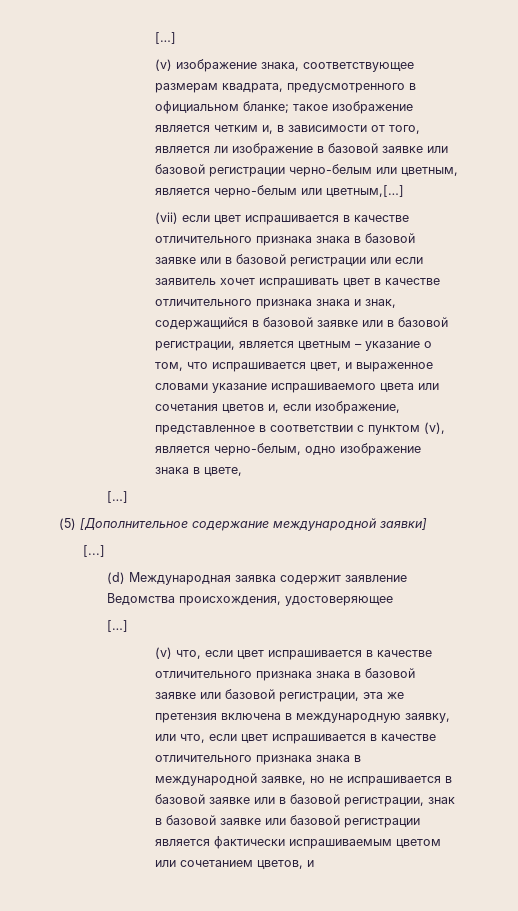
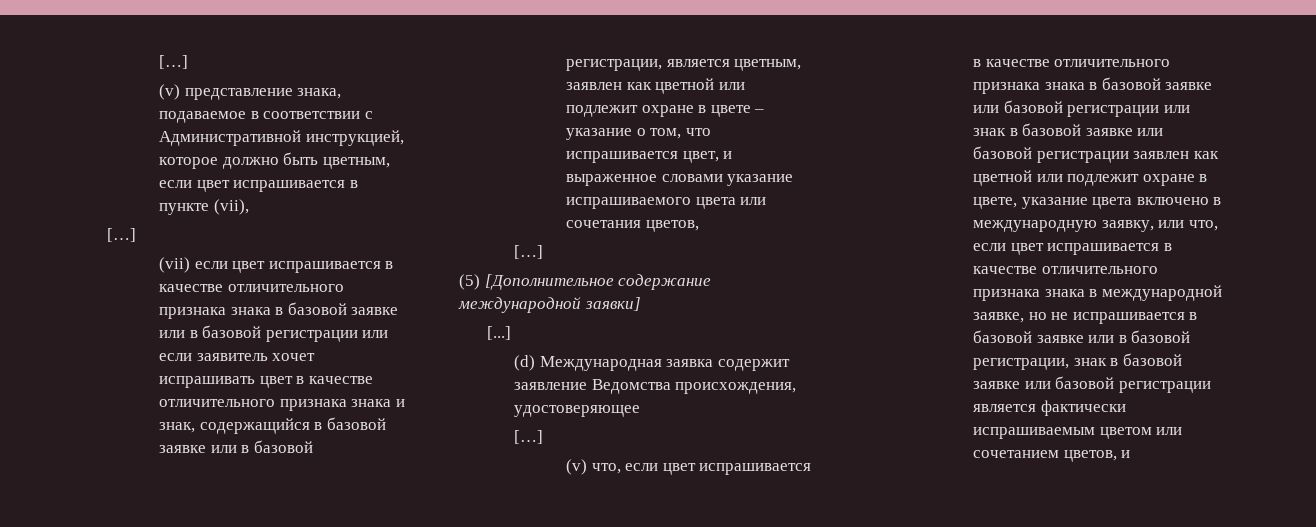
[155,32,177,44] [155,59,415,72] [155,83,417,93] [155,101,414,114] [155,125,421,134] [155,143,449,156] [155,164,459,177] [155,185,405,198] […] // (v) изображение знака, соответствующее размерам квадрата, предусмотренного в официальном бланке; такое изображение является четким и, в зависимости от того, является ли изображение в базовой заявке или базовой регистрации черно-белым или цветным, является черно-белым или цветным,[…] -> [159,55,189,69] [159,84,342,100] [159,111,373,123] [159,130,404,146] [159,152,390,169] [159,180,358,192] [159,199,249,215] [107,228,137,242] […] // (v) представление знака, подаваемое в соответствии с Административной инструкцией, которое должно быть цветным, если цвет испрашивается в пункте (vii), // […]
[298,341,352,350] цветным -> [734,59,802,71] [566,78,745,94] [566,105,751,117] цветным, заявлен как цветной или подлежит охране в цвете
[222,401,401,414] [155,422,446,435] [155,443,422,456] [155,467,243,476] цветов и, если изображение, представленное в соответствии с пунктом (v), является черно-белым, одно изображение знака в цвете, -> [645,220,699,232] цветов,
[279,692,405,702] [155,713,282,723] регистрации, эта же претензия включена -> [1067,105,1190,117] [973,123,1164,136] [973,146,1219,163] [973,170,1208,186] [973,197,1209,209] регистрации или знак в базовой заявке или базовой регистрации заявлен как цветной или подлежит охране в цвете, указание цвета включено

